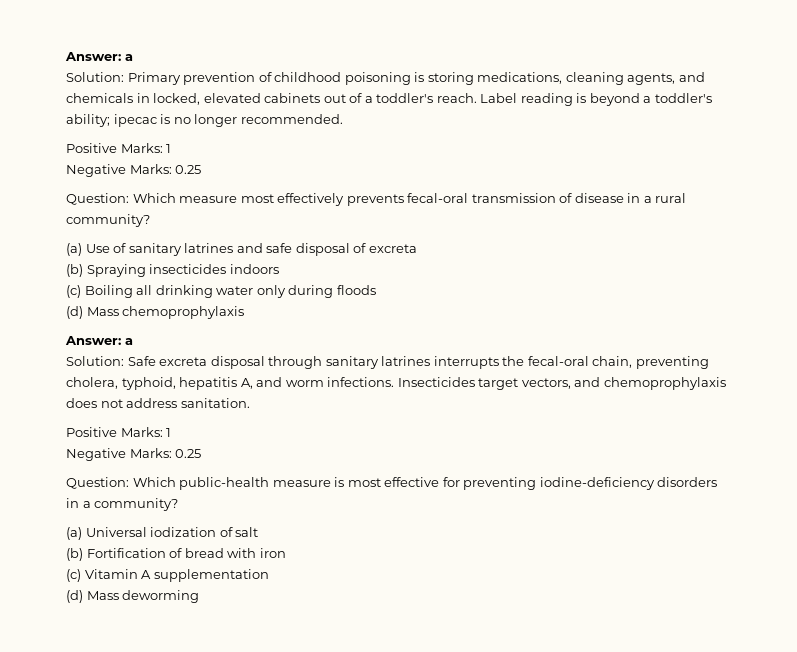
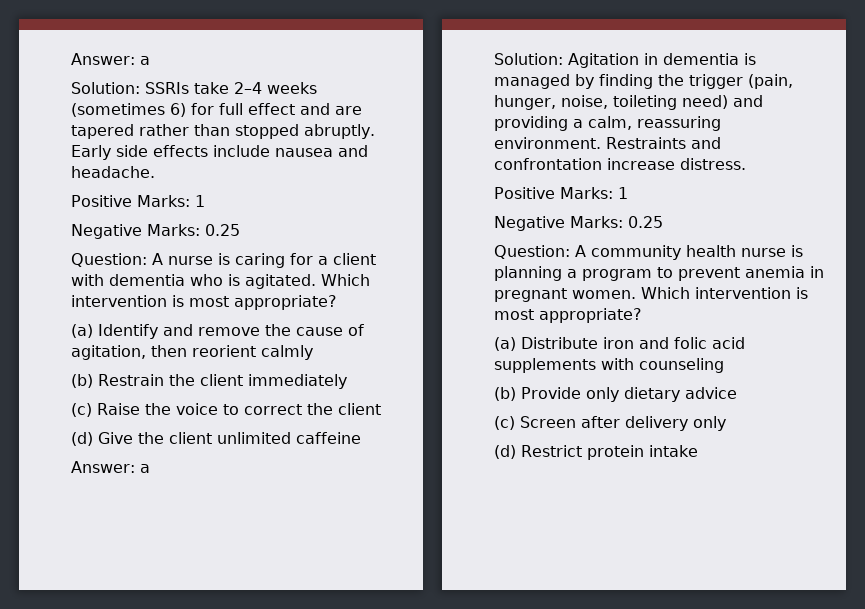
[65,52,133,61] [66,72,705,85] [66,93,712,106] [66,114,343,127] [66,143,172,153] [66,164,202,177] [66,193,687,206] [66,214,150,227] [66,243,417,256] [66,264,279,277] [66,285,376,298] [66,306,245,319] [65,336,133,345] [66,356,709,369] [66,377,726,390] [66,398,250,408] [66,427,172,437] [66,448,202,461] [66,477,718,490] [66,498,179,511] [66,527,259,540] [66,548,286,561] [66,569,269,582] [66,590,200,603] Answer: a // Solution: Primary prevention of childhood poisoning is storing medications, cleaning agents, and chemicals in locked, elevated cabinets out of a toddler's reach. Label reading is beyond a toddler's ability; ipecac is no longer recommended. // Positive Marks: 1 // Negative Marks: 0.25 // Question: Which measure most effectively prevents fecal-oral transmission of disease in a rural community? // (a) Use of sanitary latrines and safe disposal of excreta // (b) Spraying insecticides indoors // (c) Boiling all drinking water only during floods // (d) Mass chemoprophylaxis // Answer: a // Solution: Safe excreta disposal through sanitary latrines interrupts the fecal-oral chain, preventing cholera, typhoid, hepatitis A, and worm infections. Insecticides target vectors, and chemoprophylaxis does not address sanitation. // Positive Marks: 1 // Negative Marks: 0.25 // Question: Which public-health measure is most effective for preventing iodine-deficiency disorders in a community? // (a) Universal iodization of salt // (b) Fortification of bread with iron // (c) Vitamin A supplementation // (d) Mass deworming -> [71,53,150,65] [71,82,317,94] [71,103,362,117] [71,124,375,139] [71,145,368,160] [71,166,155,178] [71,195,205,207] [71,224,240,239] [71,253,376,268] [71,274,370,289] [71,295,337,310] [71,324,364,339] [71,345,313,360] [71,374,347,389] [71,403,381,417] [71,432,361,446] [71,461,150,473] [494,53,756,68] [494,74,793,89] [494,95,763,110] [494,116,721,131] [494,137,721,149] [494,158,746,170] [494,187,628,199] [494,216,663,231] [494,245,803,260] [494,266,824,281] [494,287,808,302] [494,308,642,323] [494,337,745,351] [494,358,724,373] [494,387,737,402] [494,416,726,431] [494,445,698,460] Answer: a // Solution: SSRIs take 2–4 weeks (sometimes 6) for full effect and are tapered rather than stopped abruptly. Early side effects include nausea and headache. // Positive Marks: 1 // Negative Marks: 0.25 // Question: A nurse is caring for a client with dementia who is agitated. Which intervention is most appropriate? // (a) Identify and remove the cause of agitation, then reorient calmly // (b) Restrain the client immediately // (c) Raise the voice to correct the client // (d) Give the client unlimited caffeine // Answer: a // Solution: Agitation in dementia is managed by finding the trigger (pain, hunger, noise, toileting need) and providing a calm, reassuring environment. Restraints and confrontation increase distress. // Positive Marks: 1 // Negative Marks: 0.25 // Question: A community health nurse is planning a program to prevent anemia in pregnant women. Which intervention is most appropriate? // (a) Distribute iron and folic acid supplements with counseling // (b) Provide only dietary advice // (c) Screen after delivery only // (d) Restrict protein intake

